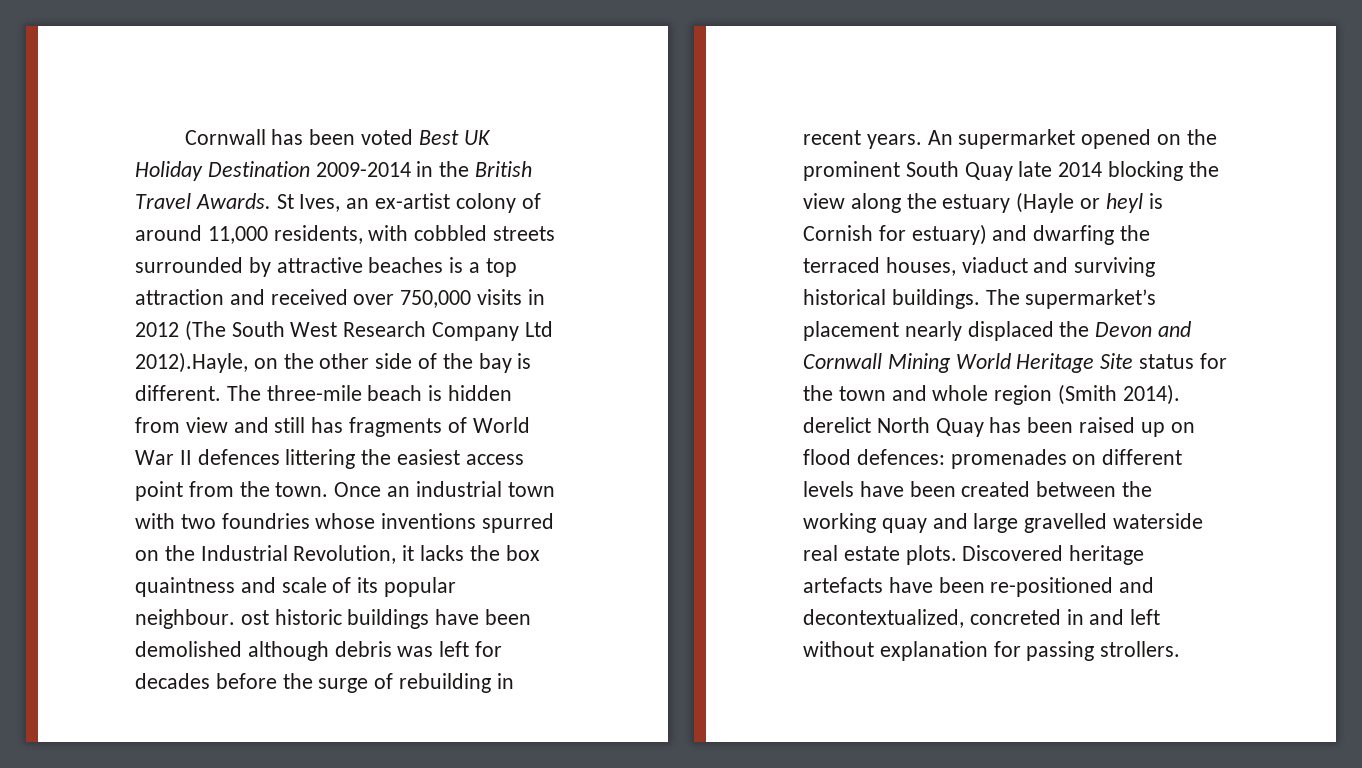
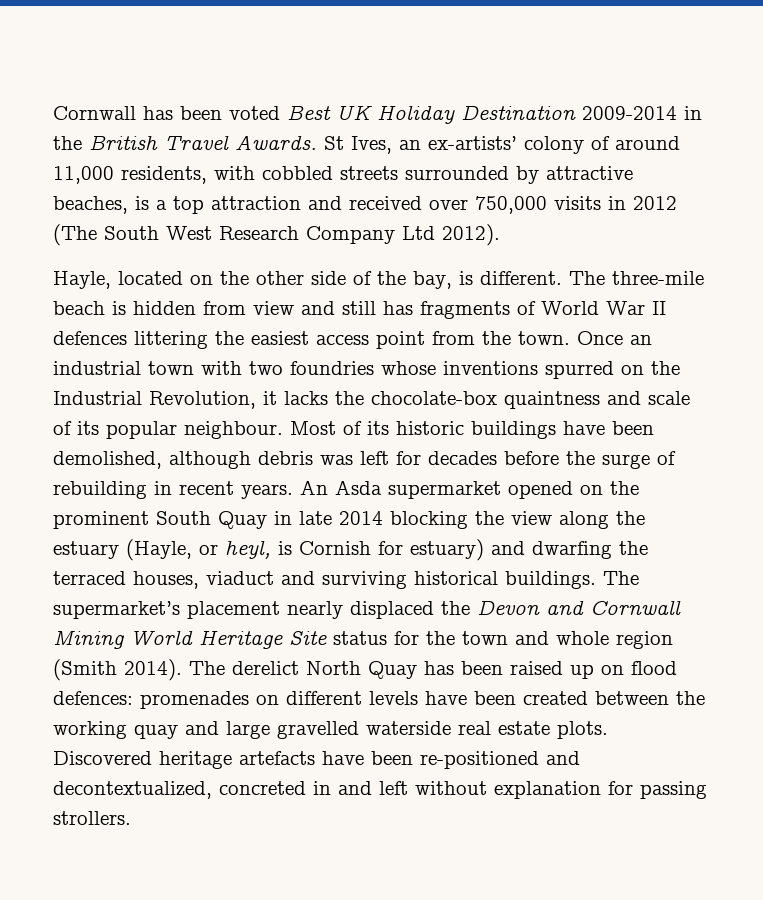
[375,193,451,209] ex-artist -> [428,136,517,150] ex-artists’
[368,257,444,273] beaches -> [53,196,128,214] beaches,
[135,352,248,373] 2012).Hayle, -> [442,224,500,246] [53,271,183,289] 2012). // Hayle, located
[478,353,512,373] bay -> [413,271,452,289] bay,
[505,545,540,561] box -> [371,391,497,405] chocolate-box
[240,610,269,625] ost -> [290,421,389,435] Most of its
[135,641,242,657] demolished -> [53,451,162,469] demolished,
(953, 137) none -> [335,480,382,495] Asda
(1013, 171) none -> [274,511,292,525] in
[1016,192,1143,213] (Hayle or heyl -> [126,539,271,561] (Hayle, or heyl,
(1180, 394) none -> [189,661,225,675] The

